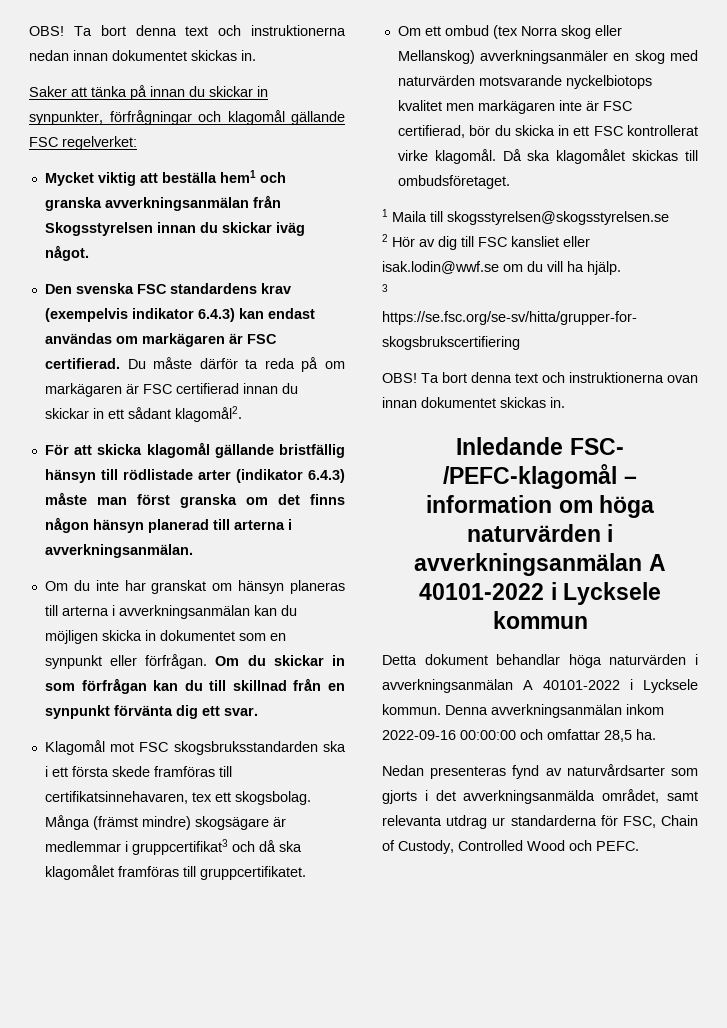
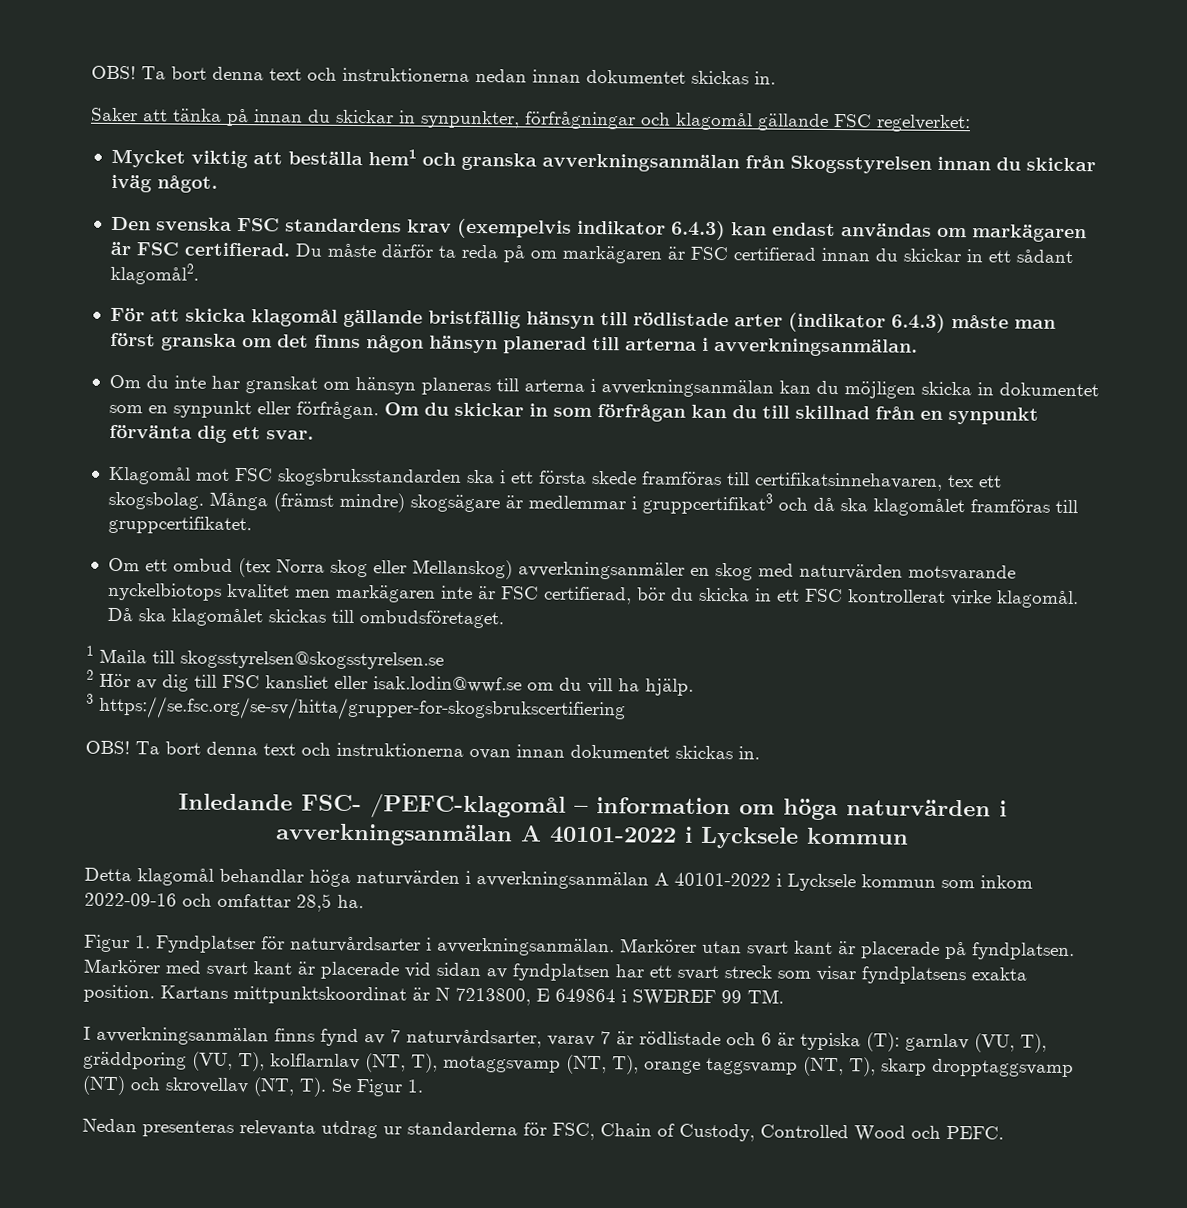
[424,654,488,665] dokument -> [137,868,214,886] klagomål
[382,704,622,718] kommun. Denna avverkningsanmälan -> [861,874,975,889] kommun som
[460,730,516,740] 00:00:00 -> (177, 899) none
[382,764,698,779] [382,789,698,804] Nedan presenteras fynd av naturvårdsarter som gjorts i det avverkningsanmälda området, samt -> [84,934,1075,961] [83,958,1027,985] [83,984,784,1007] [83,1026,1047,1053] [83,1051,1074,1078] [82,1075,424,1097] [82,1118,234,1138] Figur 1. Fyndplatser för naturvårdsarter i avverkningsanmälan. Markörer utan svart kant är placerade på fyndplatsen. Markörer med svart kant är placerade vid sidan av fyndplatsen har ett svart streck som visar fyndplatsens exakta position. Kartans mittpunktskoordinat är N 7213800, E 649864 i SWEREF 99 TM. // I avverkningsanmälan finns fynd av 7 naturvårdsarter, varav 7 är rödlistade och 6 är typiska (T): garnlav (VU, T), gräddporing (VU, T), kolflarnlav (NT, T), motaggsvamp (NT, T), orange taggsvamp (NT, T), skarp dropptaggsvamp (NT) och skrovellav (NT, T). Se Figur 1. // Nedan presenteras

